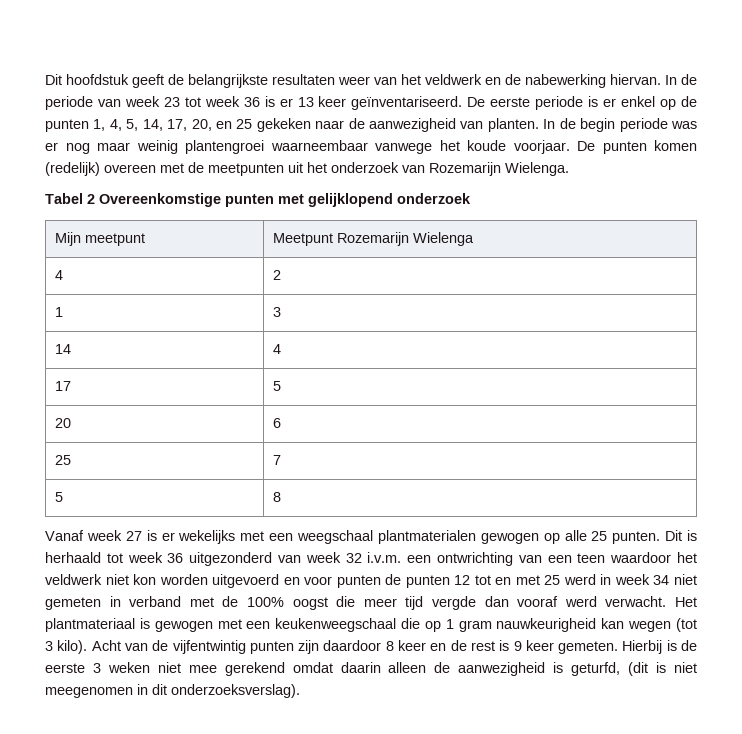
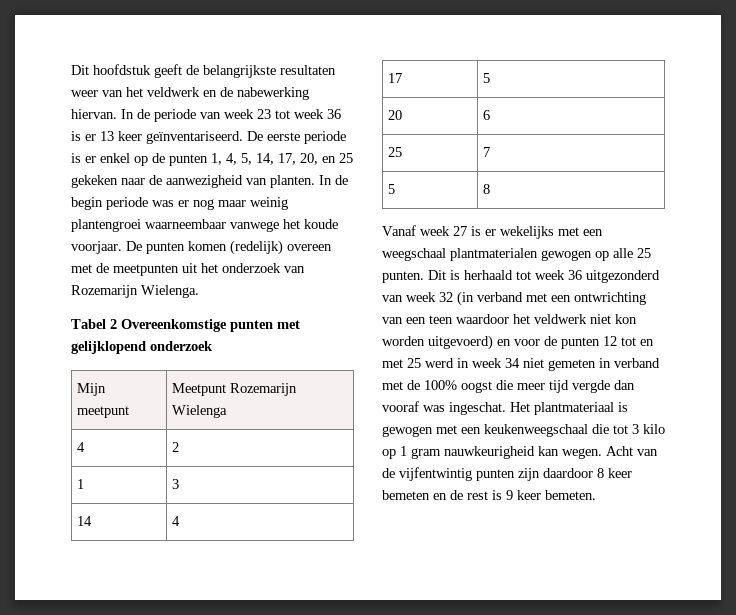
[367,552,402,563] i.v.m. -> [457,291,547,306] (in verband met
[212,574,280,588] uitgevoerd -> [428,335,493,350] uitgevoerd)
[336,575,381,588] punten -> (540, 342) none
[564,596,667,607] werd verwacht. -> [423,402,506,415] was ingeschat.
(421, 623) none -> [613,424,665,434] tot 3 kilo
[628,618,697,632] [45,640,88,654] wegen (tot 3 kilo). -> [562,448,602,459] wegen.
(427, 645) none -> [382,490,430,500] bemeten
[558,640,697,654] [45,662,697,676] [45,684,300,698] gemeten. Hierbij is de eerste 3 weken niet mee gerekend omdat daarin alleen de aanwezigheid is geturfd, (dit is niet meegenomen in dit onderzoeksverslag). -> [545,490,596,500] bemeten.

